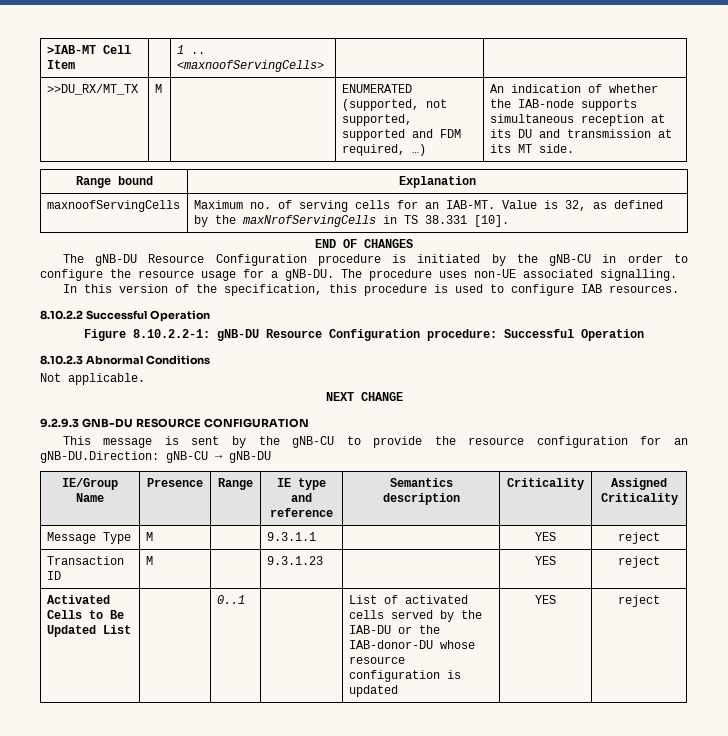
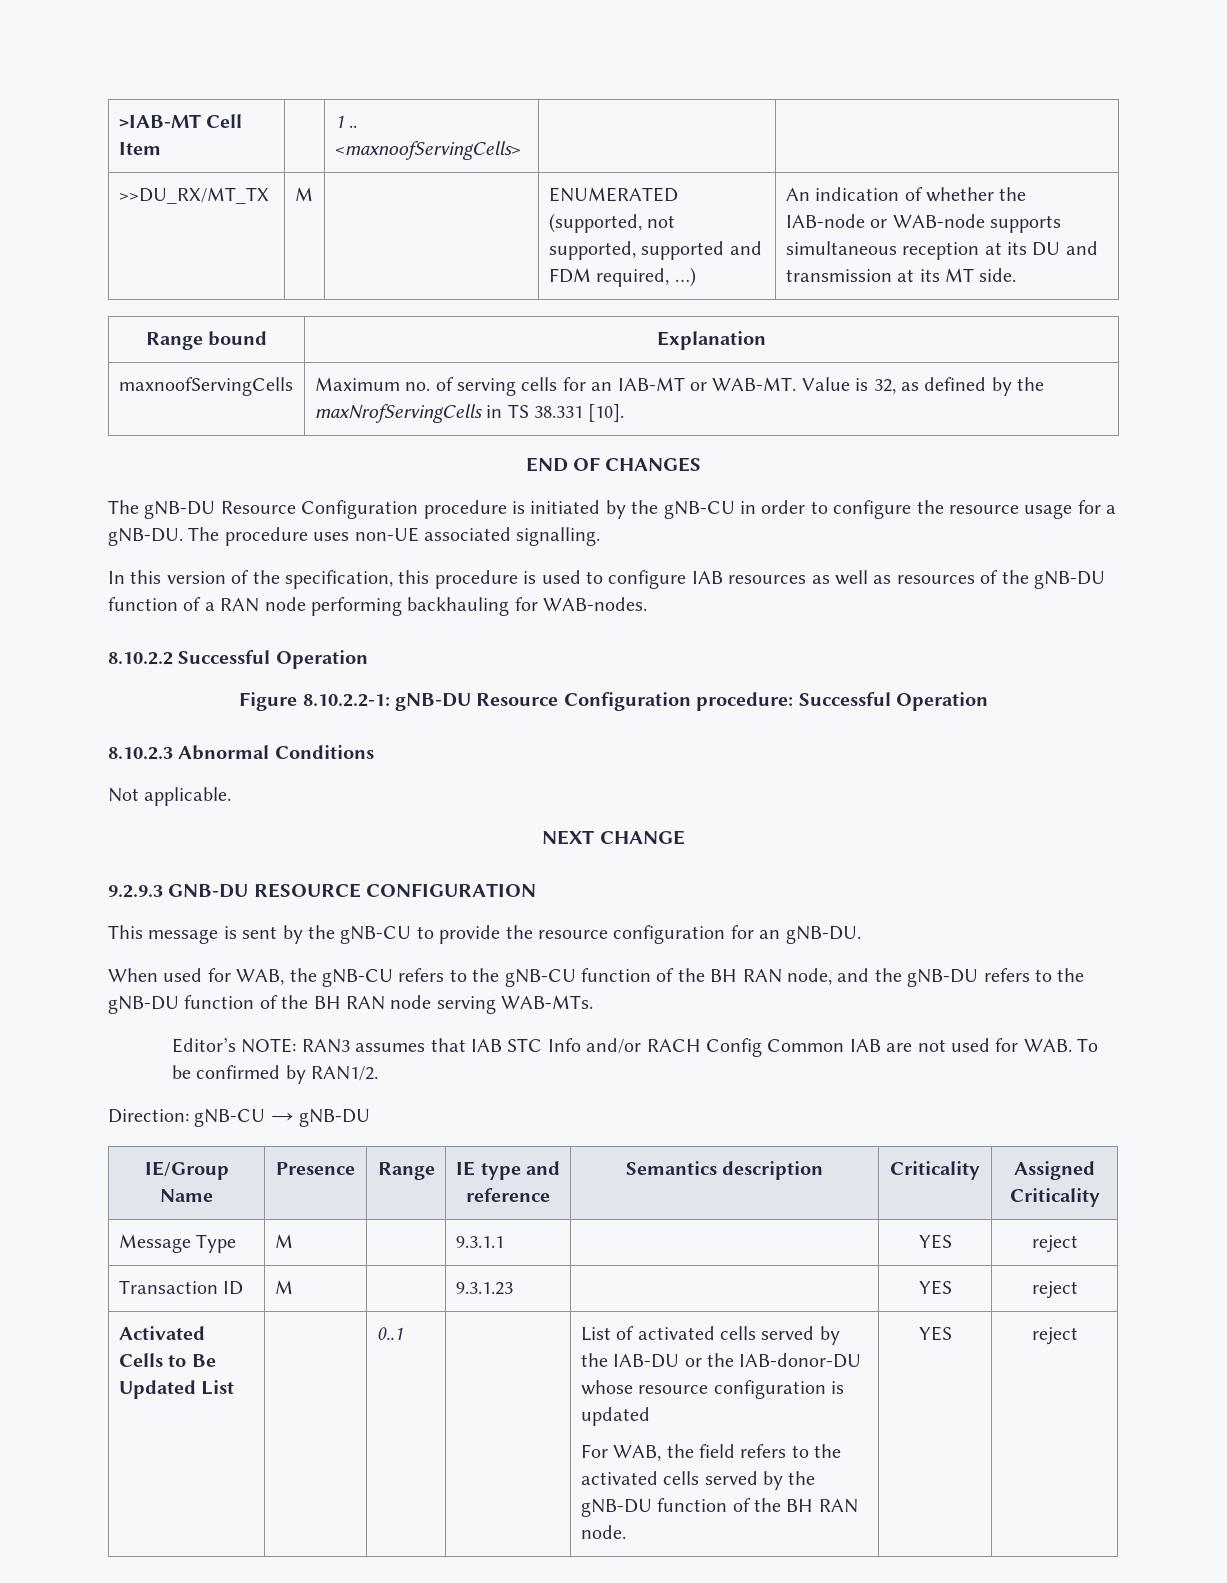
(574, 103) none -> [870,214,985,228] or WAB-node
[445,200,495,209] IAB-MT. -> [617,377,797,391] IAB-MT or WAB-MT.
[608,285,679,293] resources. -> [728,570,1105,589] [108,597,648,616] resources as well as resources of the gNB-DU function of a RAN node performing backhauling for WAB-nodes.
[40,451,159,463] gNB-DU.Direction: -> [785,926,861,944] [108,968,1085,987] [108,995,594,1014] [171,1037,1099,1057] [171,1065,379,1084] [108,1109,189,1123] gNB-DU. // When used for WAB, the gNB-CU refers to the gNB-CU function of the BH RAN node, and the gNB-DU refers to the gNB-DU function of the BH RAN node serving WAB-MTs. // Editor’s NOTE: RAN3 assumes that IAB STC Info and/or RACH Config Common IAB are not used for WAB. To be confirmed by RAN1/2. // Direction:
(398, 691) none -> [580,1444,842,1461] [580,1471,816,1490] [580,1498,858,1517] [580,1525,626,1539] // For WAB, the field refers to the activated cells served by the gNB-DU function of the BH RAN node.

